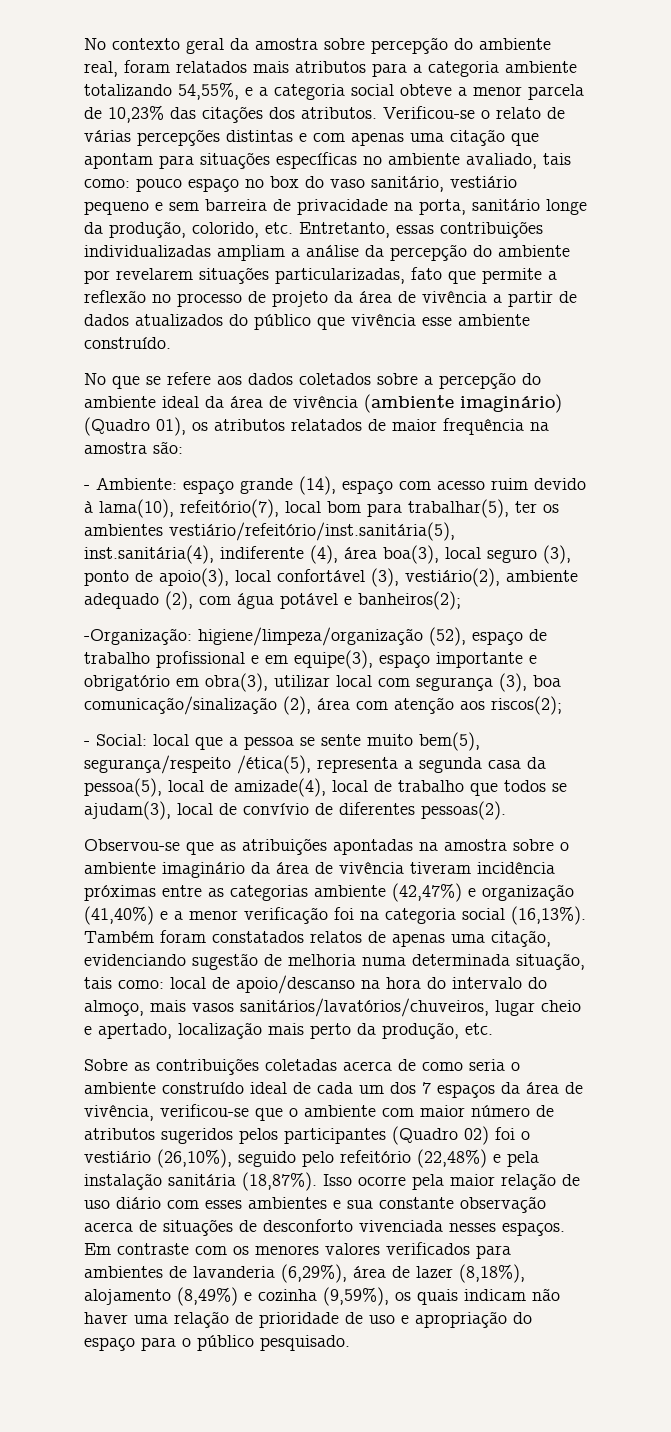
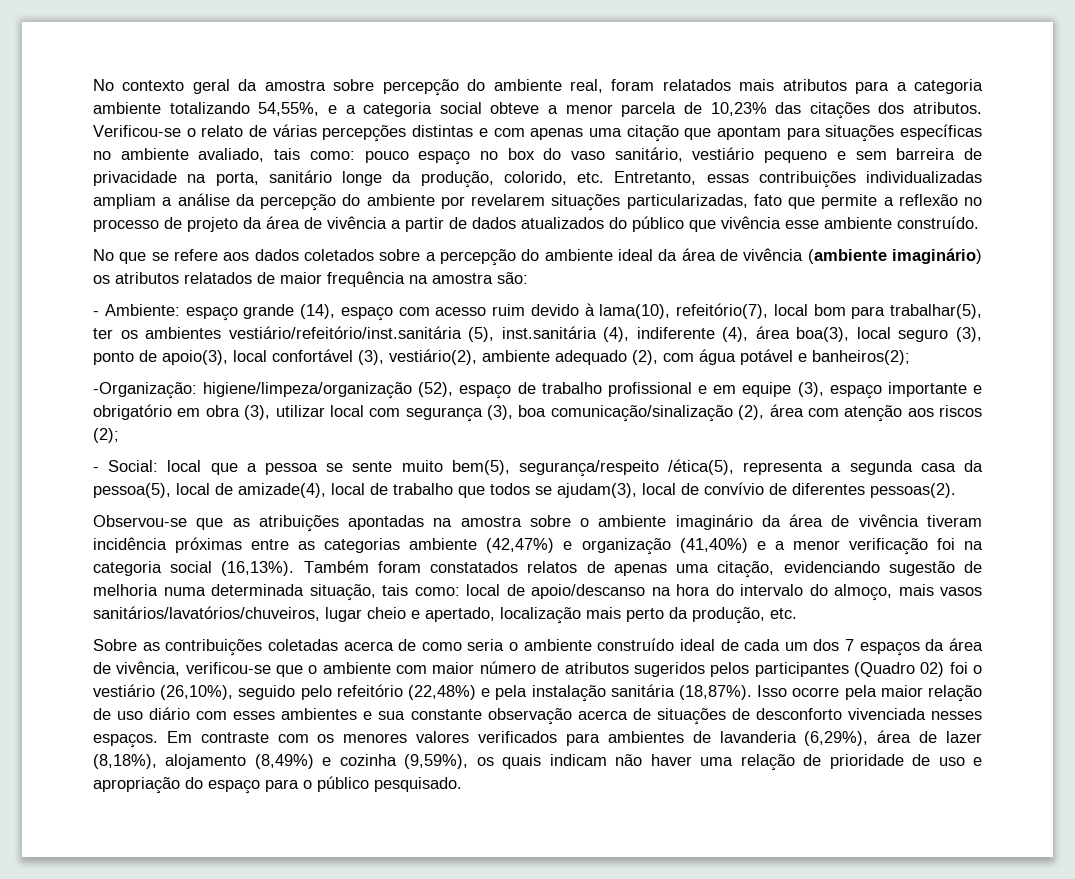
[84,417,186,436] (Quadro 01), -> (983, 256) none
[169,522,455,541] [84,545,214,564] vestiário/refeitório/inst.sanitária(5), inst.sanitária(4), -> [228,326,630,342] vestiário/refeitório/inst.sanitária (5), inst.sanitária (4),
[294,650,373,669] equipe(3), -> [742,382,824,397] equipe (3),
[205,673,268,692] obra(3), -> [205,405,271,420] obra (3),
[491,696,562,715] riscos(2); -> [939,405,982,417] [93,428,119,443] riscos (2);

